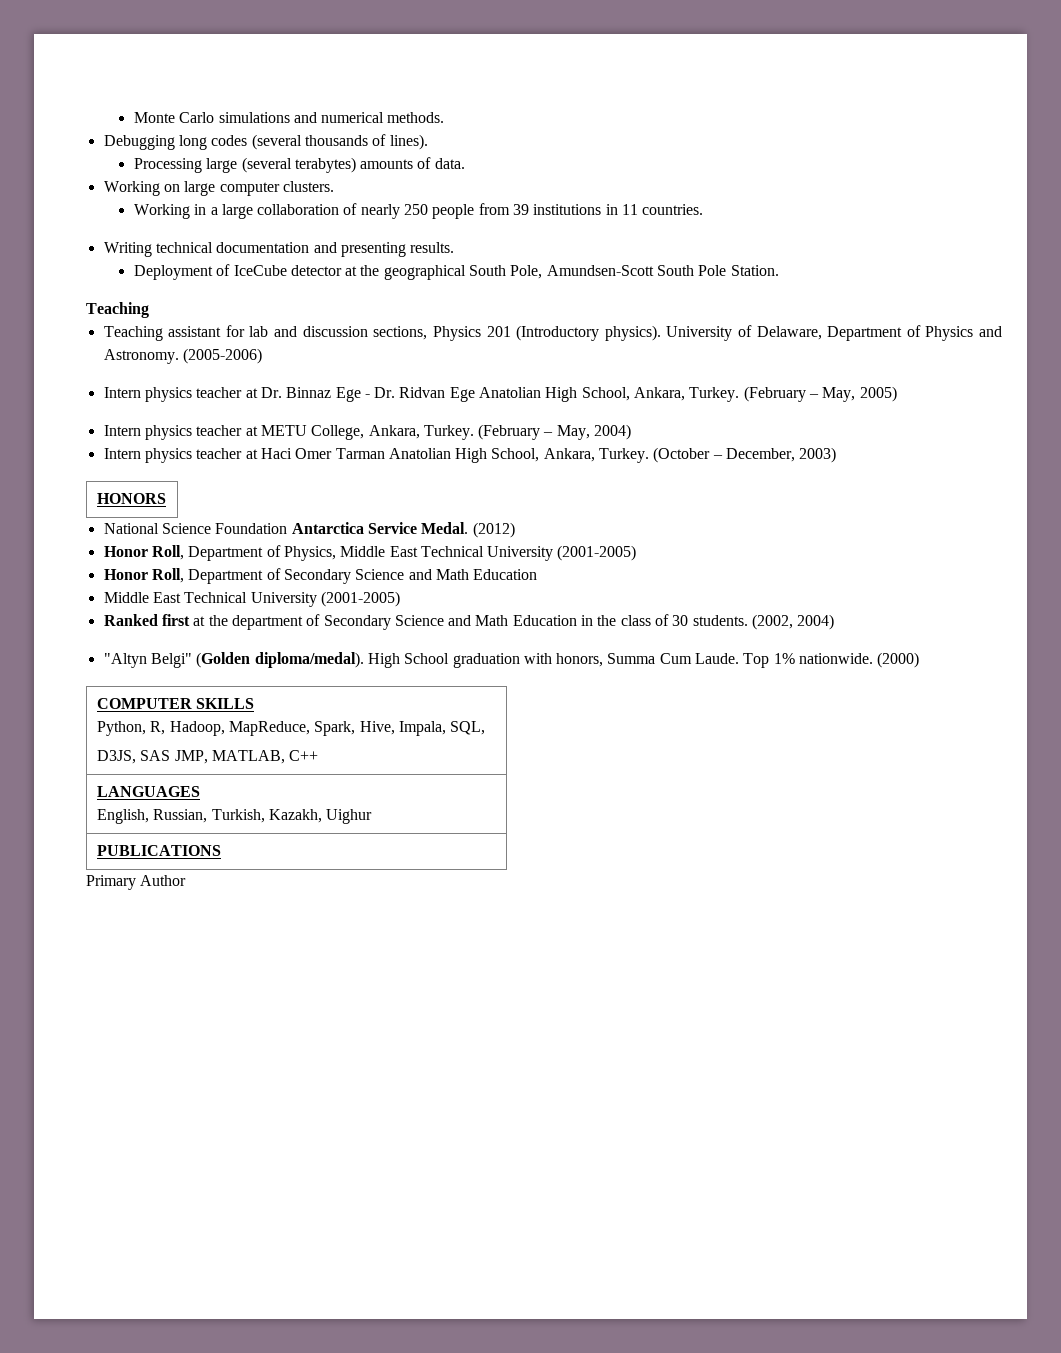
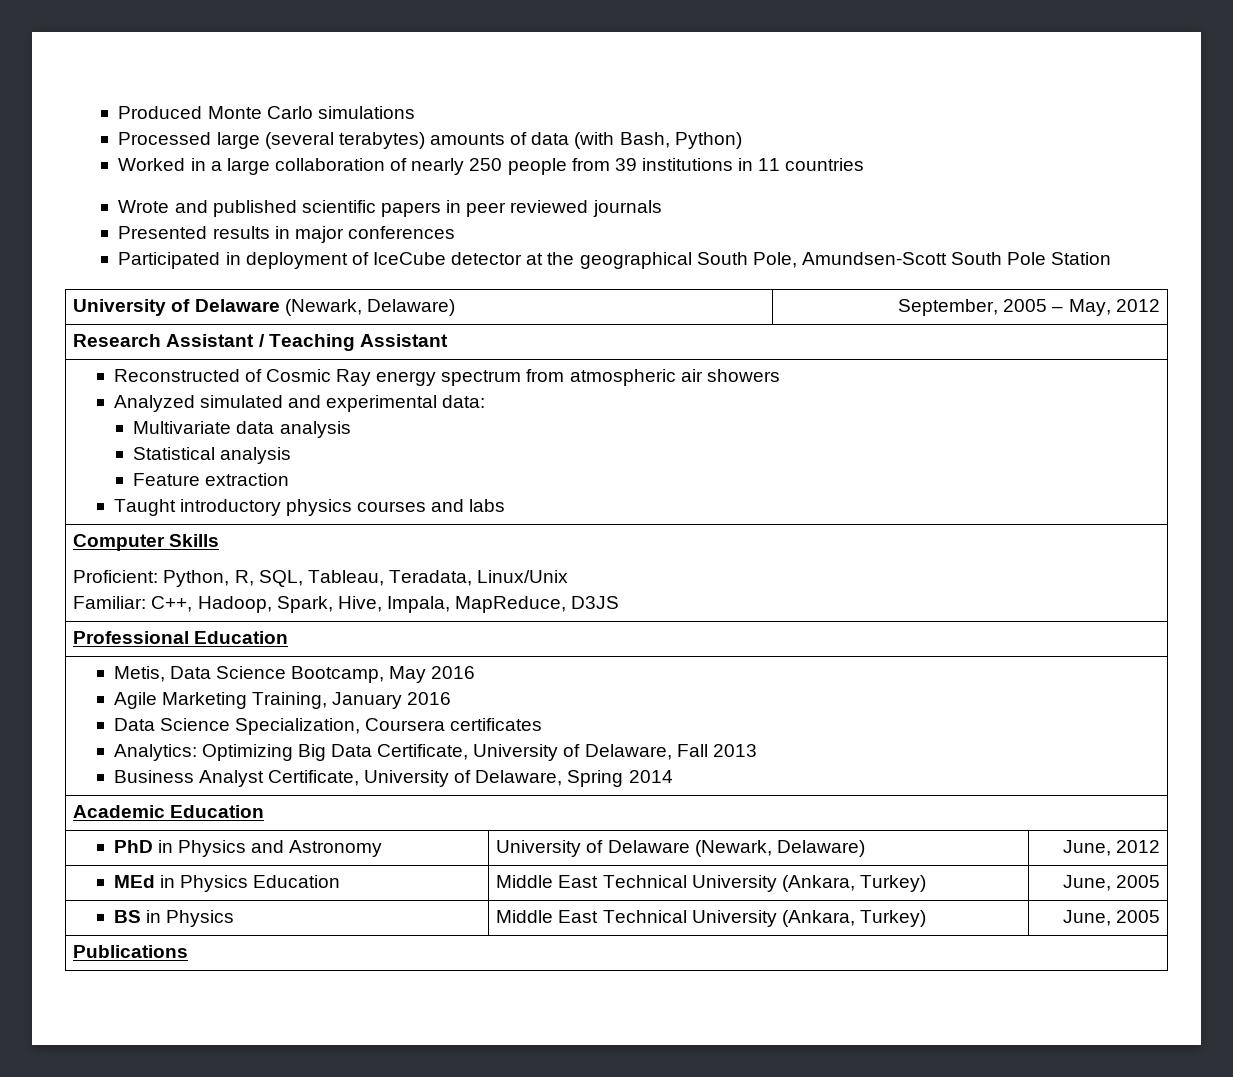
(133, 117) none -> [118,106,203,119] Produced
[293,112,445,123] [103,134,428,150] [133,158,202,173] and numerical methods. // Debugging long codes (several thousands of lines). // Processing -> [118,132,212,145] // Processed
[434,158,465,169] [103,181,334,196] [133,204,190,219] data. // Working on large computer clusters. // Working -> [531,132,742,149] [118,158,186,171] data (with Bash, Python) // Worked
[642,204,704,215] [103,242,455,257] [133,265,213,280] countries. // Writing technical documentation and presenting results. // Deployment -> [785,158,865,171] [118,200,662,217] [118,226,455,243] [118,252,348,269] countries // Wrote and published scientific papers in peer reviewed journals // Presented results in major conferences // Participated in deployment
[730,265,779,276] [86,302,149,318] [103,325,1003,341] [103,348,262,364] [103,386,897,402] [103,424,632,440] [103,447,837,463] [96,493,166,504] [103,522,515,538] [103,545,637,561] [103,568,538,584] [103,591,400,607] [103,614,835,630] [103,652,920,668] [96,698,255,709] [96,721,486,736] [96,750,319,764] [96,786,200,797] [96,809,373,824] [96,845,221,856] [86,875,187,890] Station. // Teaching // Teaching assistant for lab and discussion sections, Physics 201 (Introductory physics). University of Delaware, Department of Physics and Astronomy. (2005-2006) // Intern physics teacher at Dr. Binnaz Ege - Dr. Ridvan Ege Anatolian High School, Ankara, Turkey. (February – May, 2005) // Intern physics teacher at METU College, Ankara, Turkey. (February – May, 2004) // Intern physics teacher at Haci Omer Tarman Anatolian High School, Ankara, Turkey. (October – December, 2003) // HONORS // National Science Foundation Antarctica Service Medal. (2012) // Honor Roll, Department of Physics, Middle East Technical University (2001-2005) // Honor Roll, Department of Secondary Science and Math Education // Middle East Technical University (2001-2005) // Ranked first at the department of Secondary Science and Math Education in the class of 30 students. (2002, 2004) // "Altyn Belgi" (Golden diploma/medal). High School graduation with honors, Summa Cum Laude. Top 1% nationwide. (2000) // COMPUTER SKILLS // Python, R, Hadoop, MapReduce, Spark, Hive, Impala, SQL, // D3JS, SAS JMP, MATLAB, C++ // LANGUAGES // English, Russian, Turkish, Kazakh, Uighur // PUBLICATIONS // Primary Author -> [1051,252,1112,265] [73,299,455,316] [898,299,1160,316] [73,334,448,351] [113,369,780,386] [113,395,486,412] [133,421,351,438] [133,447,292,464] [133,473,290,486] [113,499,506,516] [73,534,220,551] [73,570,569,587] [73,596,620,613] [73,631,289,644] [113,666,476,683] [113,692,452,709] [113,718,543,735] [113,744,757,761] [113,770,673,787] [73,805,265,818] [113,840,383,857] [496,840,865,857] [1062,840,1160,856] [113,875,341,892] [496,875,926,892] [1062,875,1160,891] [113,910,234,927] [496,910,926,927] [1062,910,1160,926] [73,945,189,958] Station // University of Delaware (Newark, Delaware) | September, 2005 – May, 2012 // Research Assistant / Teaching Assistant // Reconstructed of Cosmic Ray energy spectrum from atmospheric air showers // Analyzed simulated and experimental data: // Multivariate data analysis // Statistical analysis // Feature extraction // Taught introductory physics courses and labs // Computer Skills // Proficient: Python, R, SQL, Tableau, Teradata, Linux/Unix // Familiar: C++, Hadoop, Spark, Hive, Impala, MapReduce, D3JS // Professional Education // Metis, Data Science Bootcamp, May 2016 // Agile Marketing Training, January 2016 // Data Science Specialization, Coursera certificates // Analytics: Optimizing Big Data Certificate, University of Delaware, Fall 2013 // Business Analyst Certificate, University of Delaware, Spring 2014 // Academic Education // PhD in Physics and Astronomy | University of Delaware (Newark, Delaware) | June, 2012 // MEd in Physics Education | Middle East Technical University (Ankara, Turkey) | June, 2005 // BS in Physics | Middle East Technical University (Ankara, Turkey) | June, 2005 // Publications

